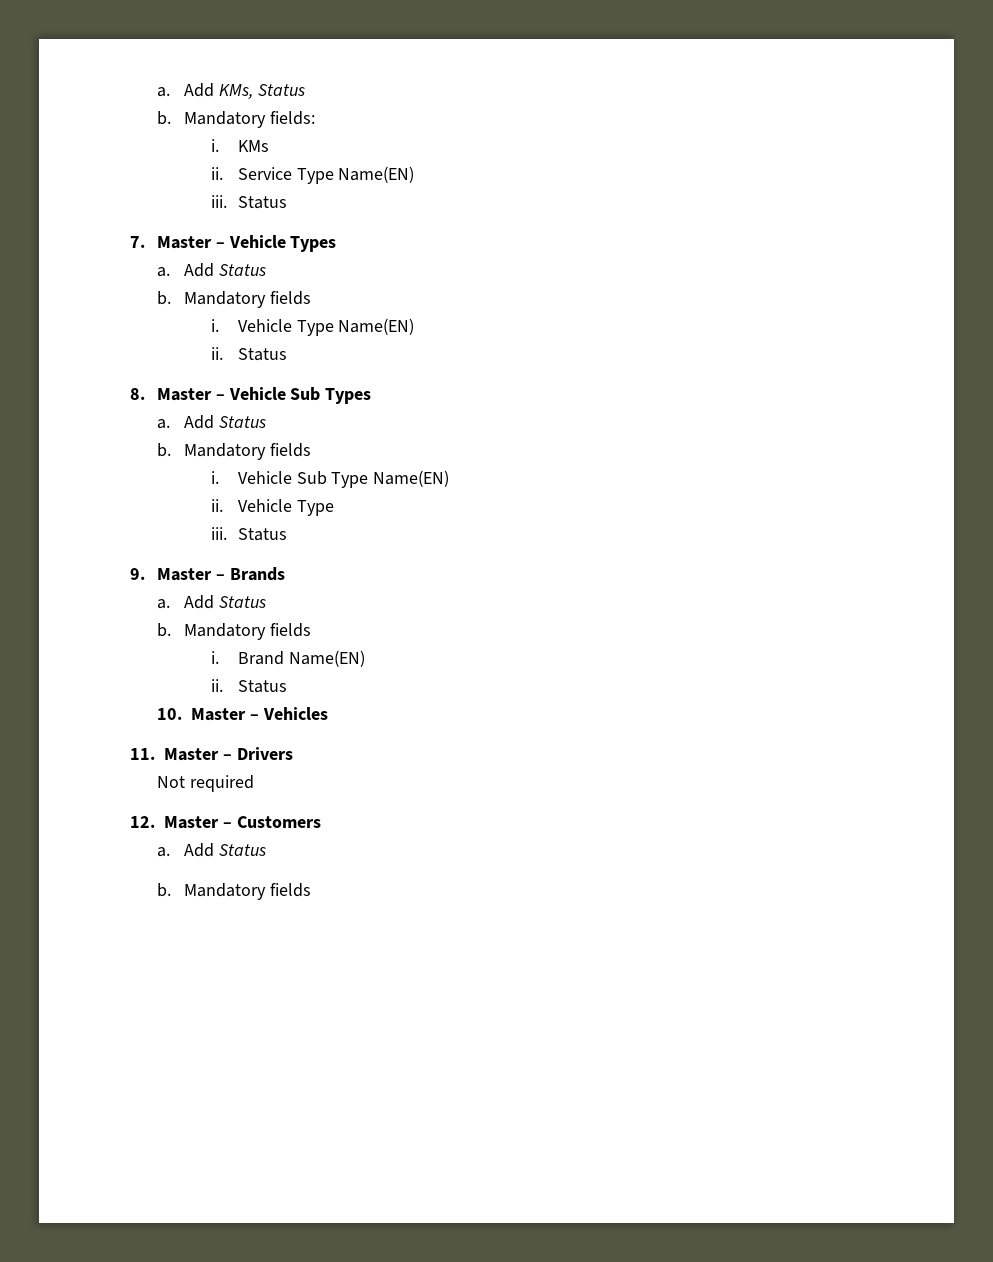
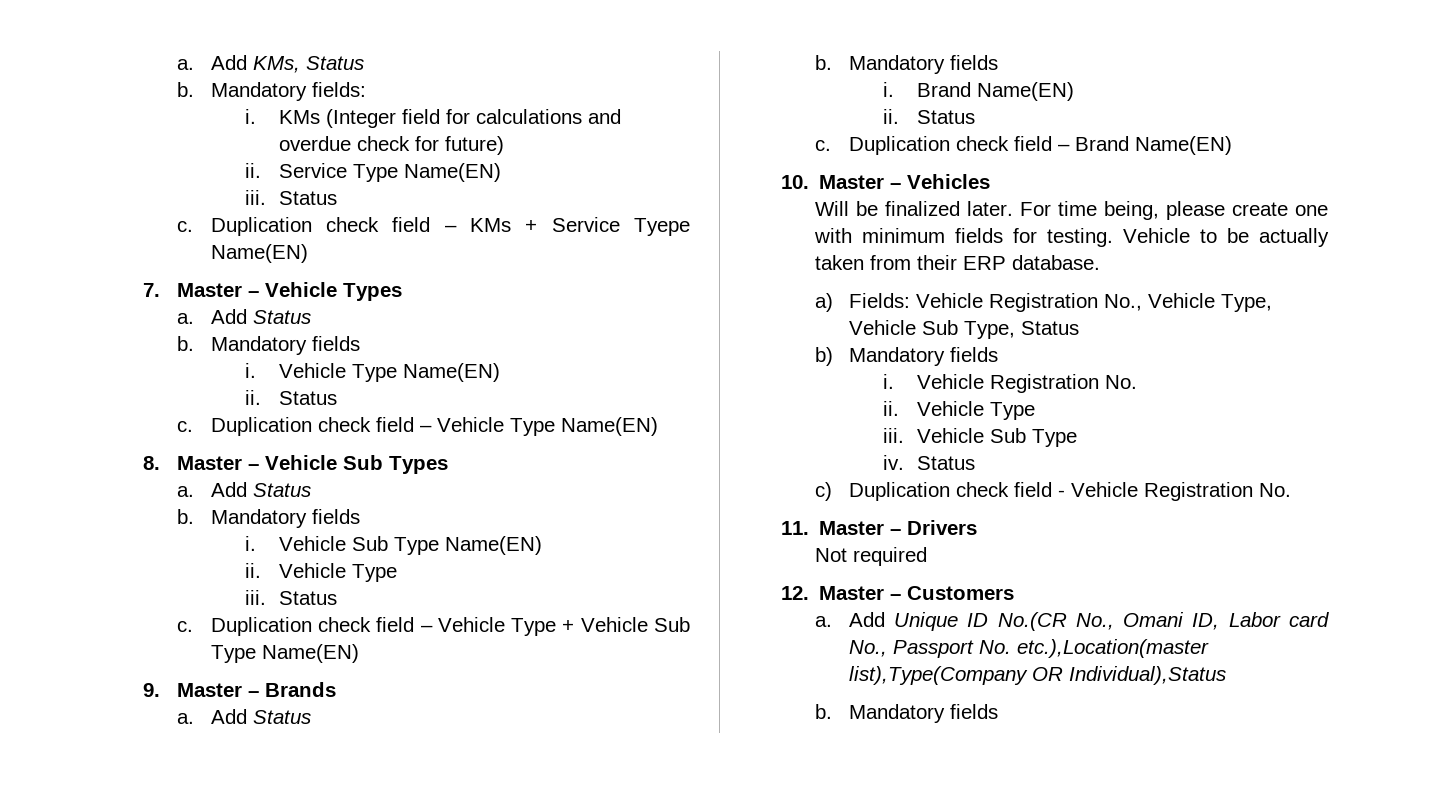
(269, 146) none -> [325,109,621,128] [278,136,504,155] (Integer field for calculations and overdue check for future)
(287, 202) none -> [176,217,690,236] [210,244,308,263] // c. Duplication check field – KMs + Service Tyepe Name(EN)
(287, 354) none -> [176,417,658,436] // c. Duplication check field – Vehicle Type Name(EN)
(287, 534) none -> [176,617,690,636] [210,644,359,663] // c. Duplication check field – Vehicle Type + Vehicle Sub Type Name(EN)
[156,707,328,721] 10. Master – Vehicles -> [814,136,1232,155] [780,174,991,189] [814,201,1328,220] [813,228,1329,247] [814,255,1100,270] [814,293,1272,312] [848,320,1079,339] [814,347,998,366] [882,374,1137,393] [882,401,1035,420] [882,428,1077,447] [882,455,975,470] [814,482,1291,501] c. Duplication check field – Brand Name(EN) // 10. Master – Vehicles // Will be finalized later. For time being, please create one with minimum fields for testing. Vehicle to be actually taken from their ERP database. // a) Fields: Vehicle Registration No., Vehicle Type, Vehicle Sub Type, Status // b) Mandatory fields // i. Vehicle Registration No. // ii. Vehicle Type // iii. Vehicle Sub Type // iv. Status // c) Duplication check field - Vehicle Registration No.
[218,844,266,856] Status -> [894,612,1329,631] [848,639,1209,658] [848,666,1226,685] Unique ID No.(CR No., Omani ID, Labor card No., Passport No. etc.),Location(master list),Type(Company OR Individual),Status

